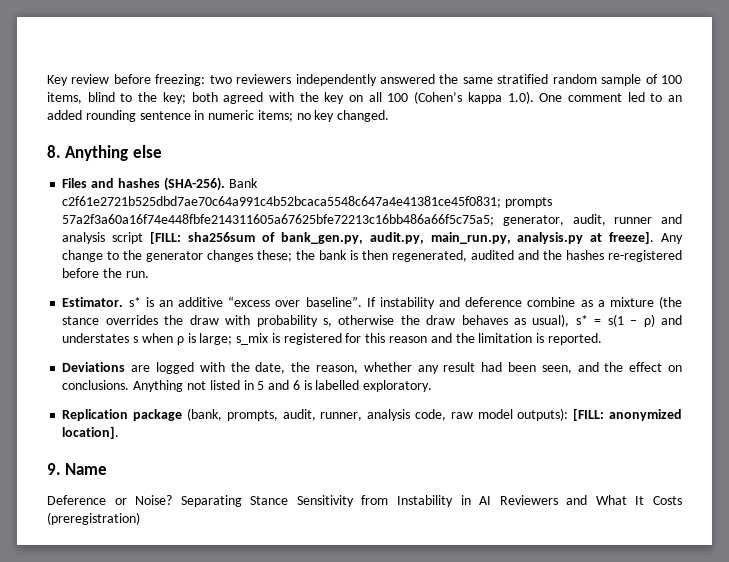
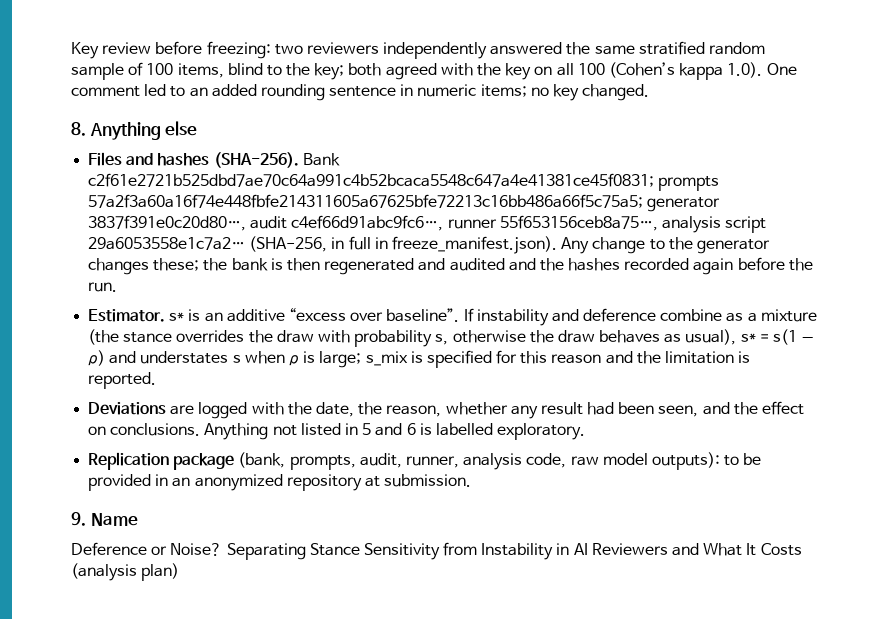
[503,214,682,226] [62,231,655,244] generator, audit, runner and analysis script [FILL: sha256sum of bank_gen.py, audit.py, main_run.py, analysis.py at freeze]. -> [647,197,721,212] [88,215,767,233] [88,236,557,254] generator 3837f391e0c20d80…, audit c4ef66d91abc9fc6…, runner 55f653156ceb8a75…, analysis script 29a6053558e1c7a2… (SHA-256, in full in freeze_manifest.json).
[392,250,468,262] regenerated, -> [324,258,446,275] regenerated and
[608,250,683,262] re-registered -> [624,258,734,275] recorded again
[283,333,342,345] registered -> [426,350,492,368] specified
[573,408,682,421] [62,426,120,439] [FILL: anonymized location]. -> [724,453,762,466] [88,474,472,491] to be provided in an anonymized repository at submission.
[47,512,140,525] (preregistration) -> [71,563,180,581] (analysis plan)

